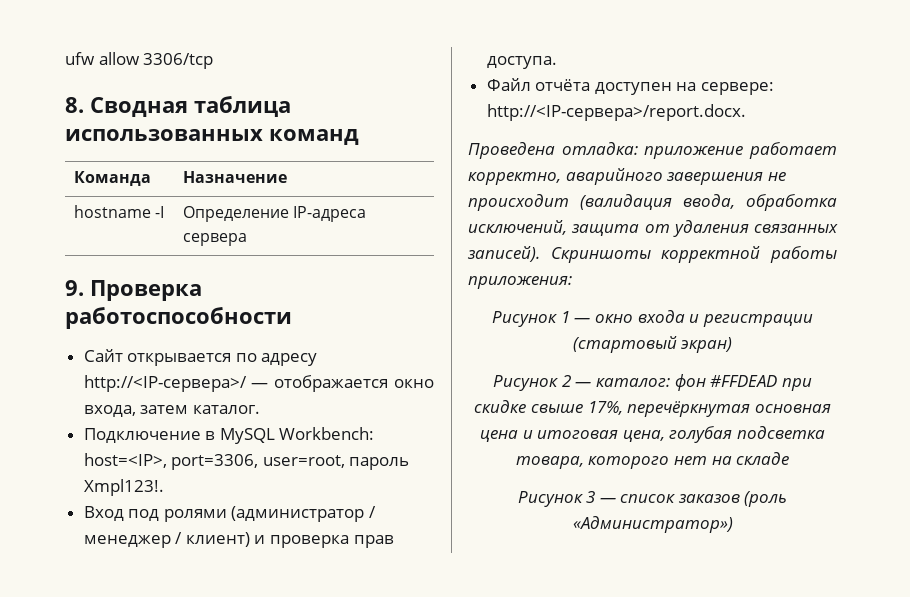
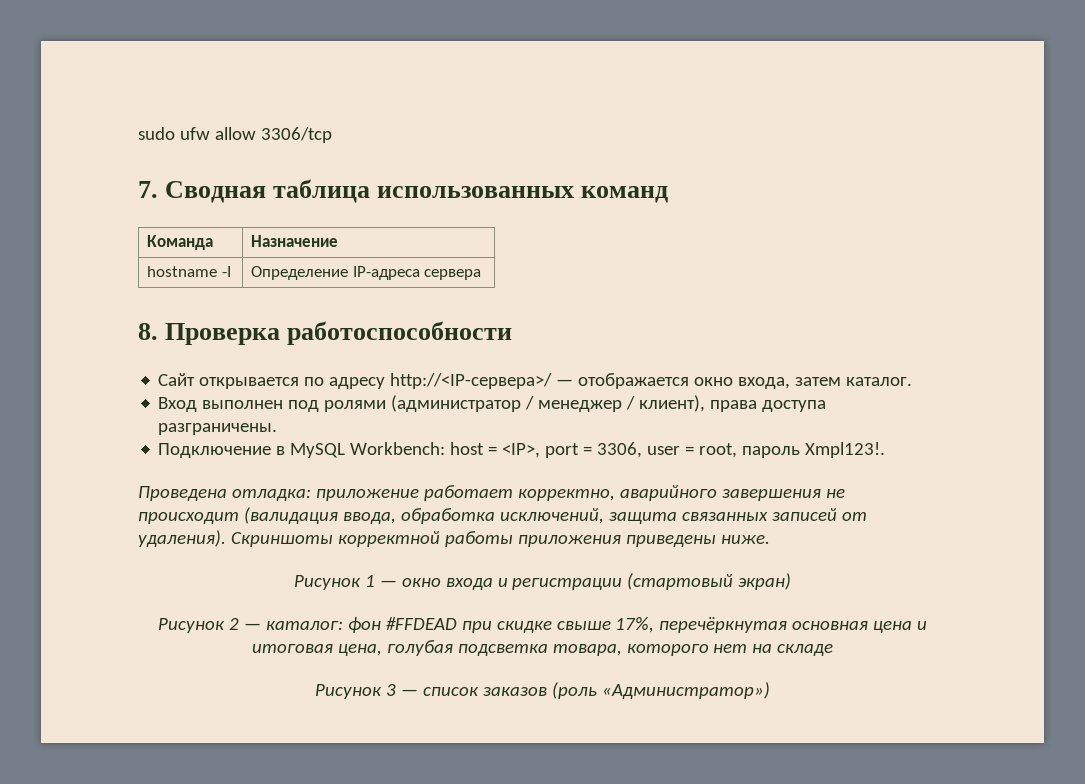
(65, 58) none -> [138,127,175,140] sudo
[65,97,84,113] 8. -> [138,181,158,198] 7.
[65,280,84,296] 9. -> [138,323,158,340] 8.
[83,427,375,444] [83,453,410,470] [83,479,164,496] // Подключение в MySQL Workbench: host=<IP>, port=3306, user=root, пароль Xmpl123!. -> (913, 381) none
(124, 513) none -> [202,400,284,409] выполнен
[185,532,394,548] [486,56,557,69] [486,78,775,95] [486,104,746,121] клиент) и проверка прав доступа. // Файл отчёта доступен на сервере: http://<IP-сервера>/report.docx. -> [639,395,827,412] [158,423,278,435] [158,442,886,458] клиент), права доступа разграничены. // Подключение в MySQL Workbench: host = <IP>, port = 3306, user = root, пароль Xmpl123!.
[644,220,838,237] [467,246,837,263] [468,276,572,289] от удаления связанных записей). Скриншоты корректной работы приложения: -> [681,508,867,521] [138,530,770,547] связанных записей от удаления). Скриншоты корректной работы приложения приведены ниже.

